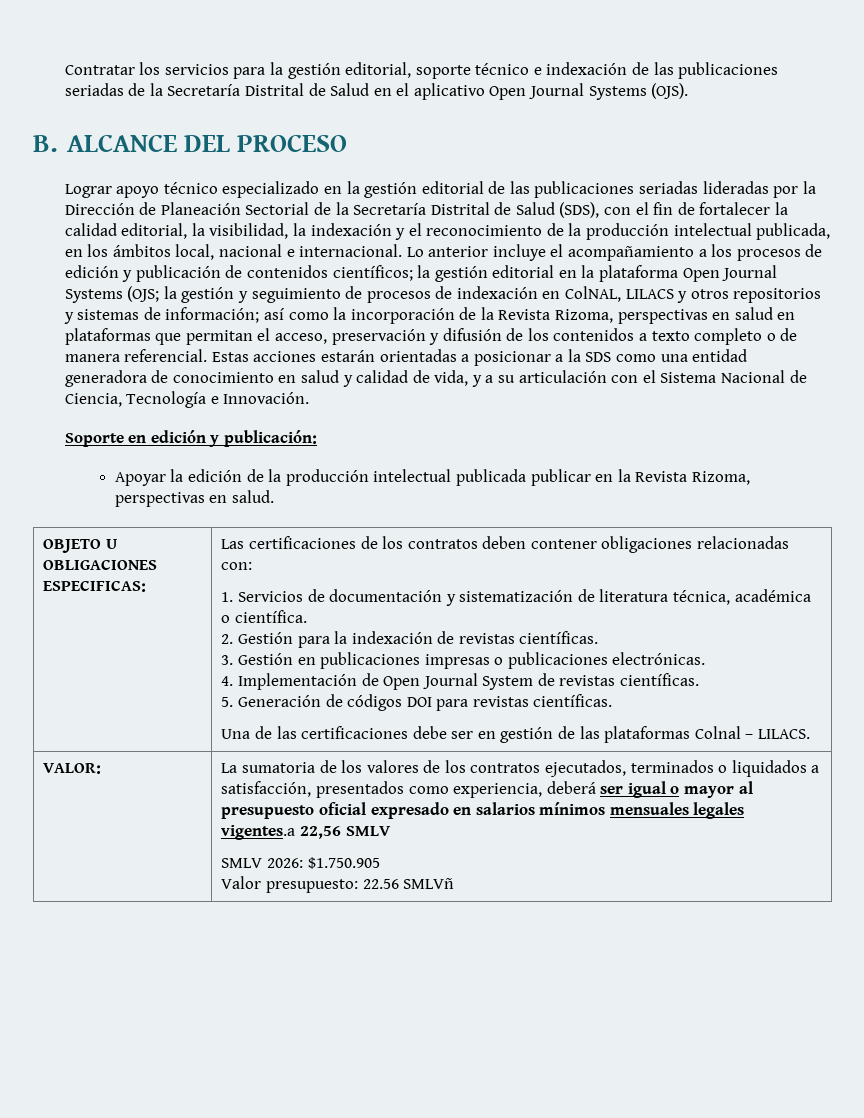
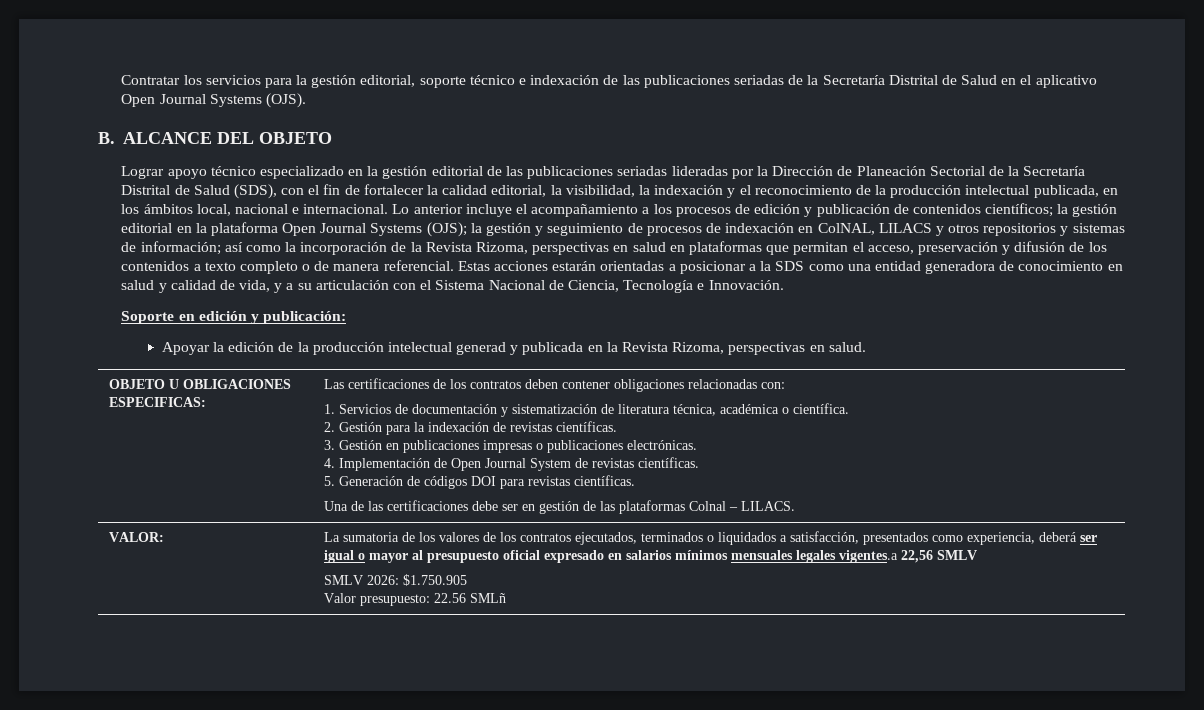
[236,134,347,152] PROCESO -> [258,132,332,144] OBJETO
[127,286,160,302] (OJS; -> [426,222,467,237] (OJS);
[455,469,591,486] publicada publicar -> [456,342,584,355] generad y publicada
[403,878,455,889] SMLVñ -> [470,593,507,603] SMLñ

